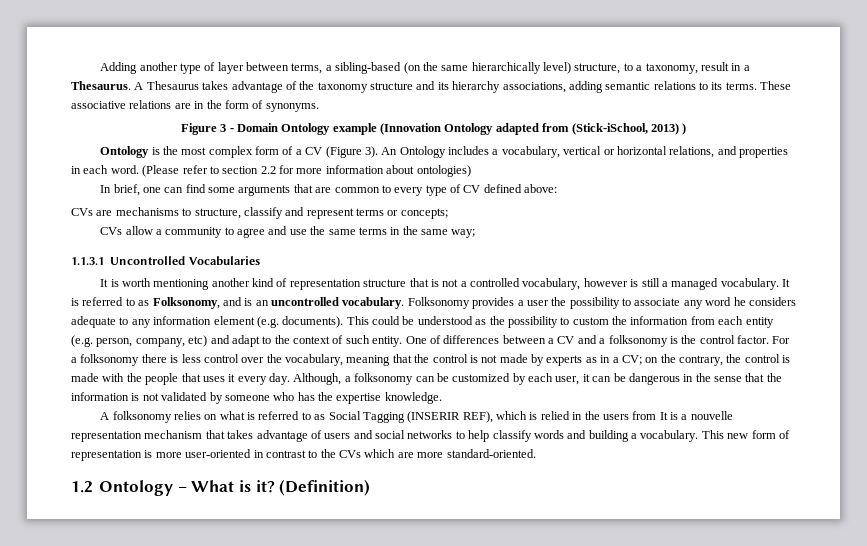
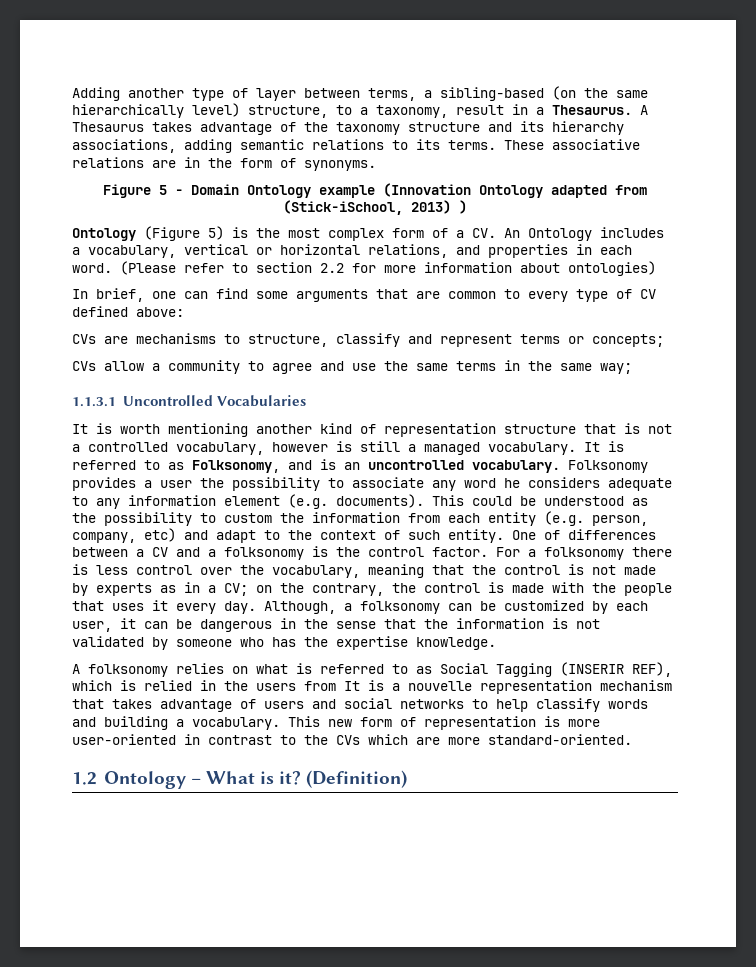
[220,124,227,132] 3 -> [159,185,167,195] 5
(150, 152) none -> [144,226,224,241] (Figure 5)
[305,146,378,158] CV (Figure 3). -> [472,228,496,238] CV.

